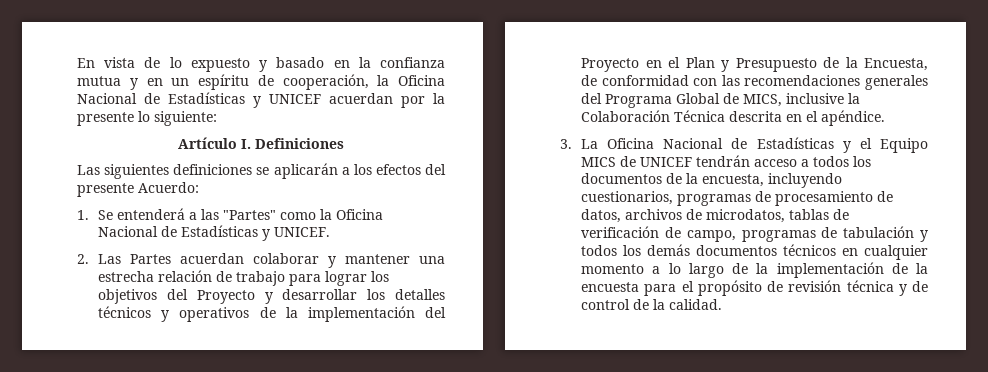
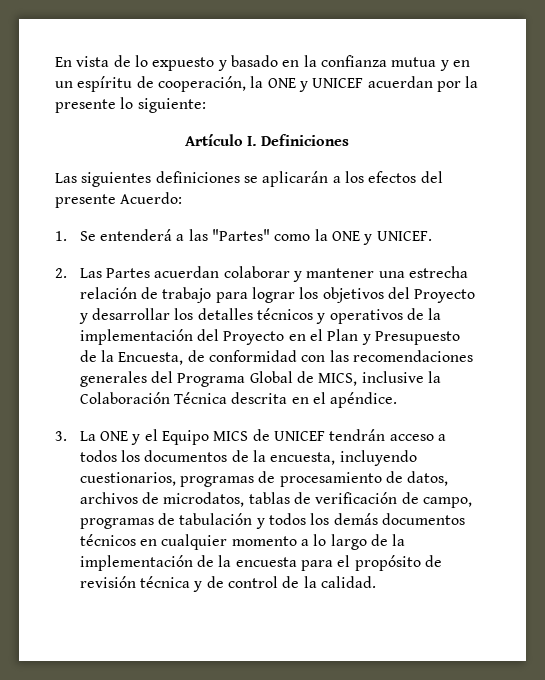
[398,75,445,86] [77,92,245,104] Oficina Nacional de Estadísticas -> [267,78,296,88] ONE
[336,209,384,220] [98,225,259,237] Oficina Nacional de Estadísticas -> [331,231,360,241] ONE
[607,137,834,149] Oficina Nacional de Estadísticas -> [99,431,128,441] ONE

